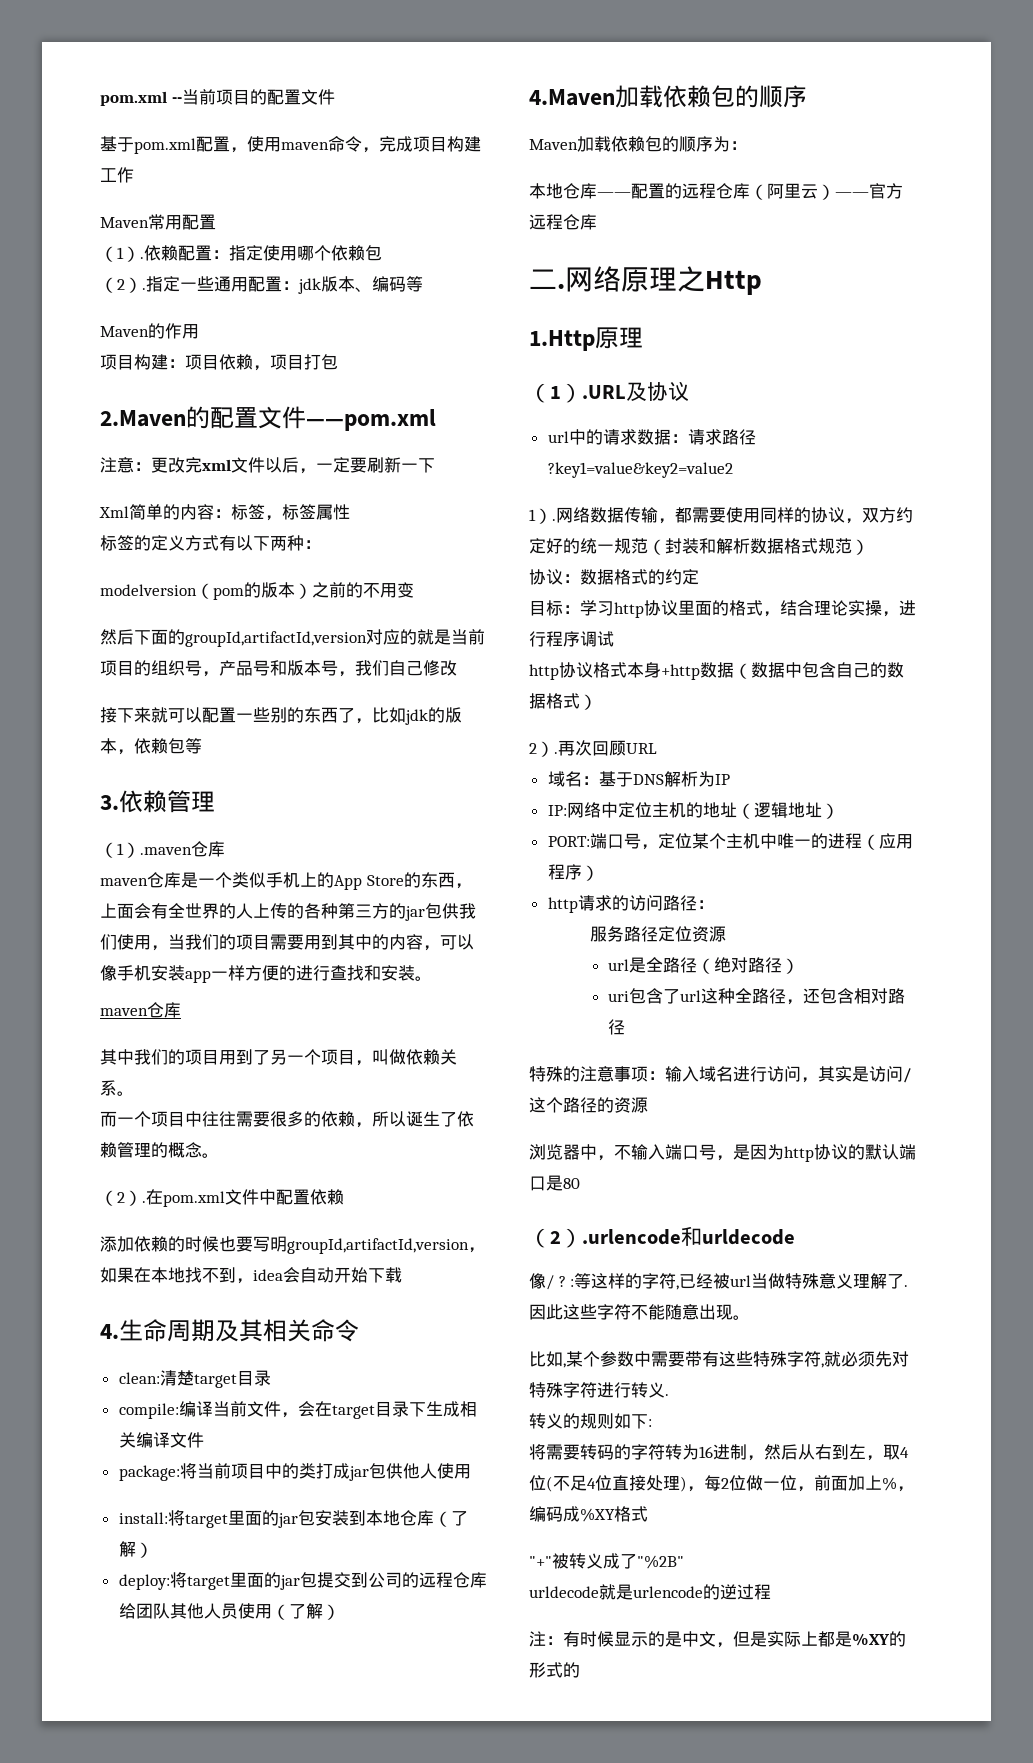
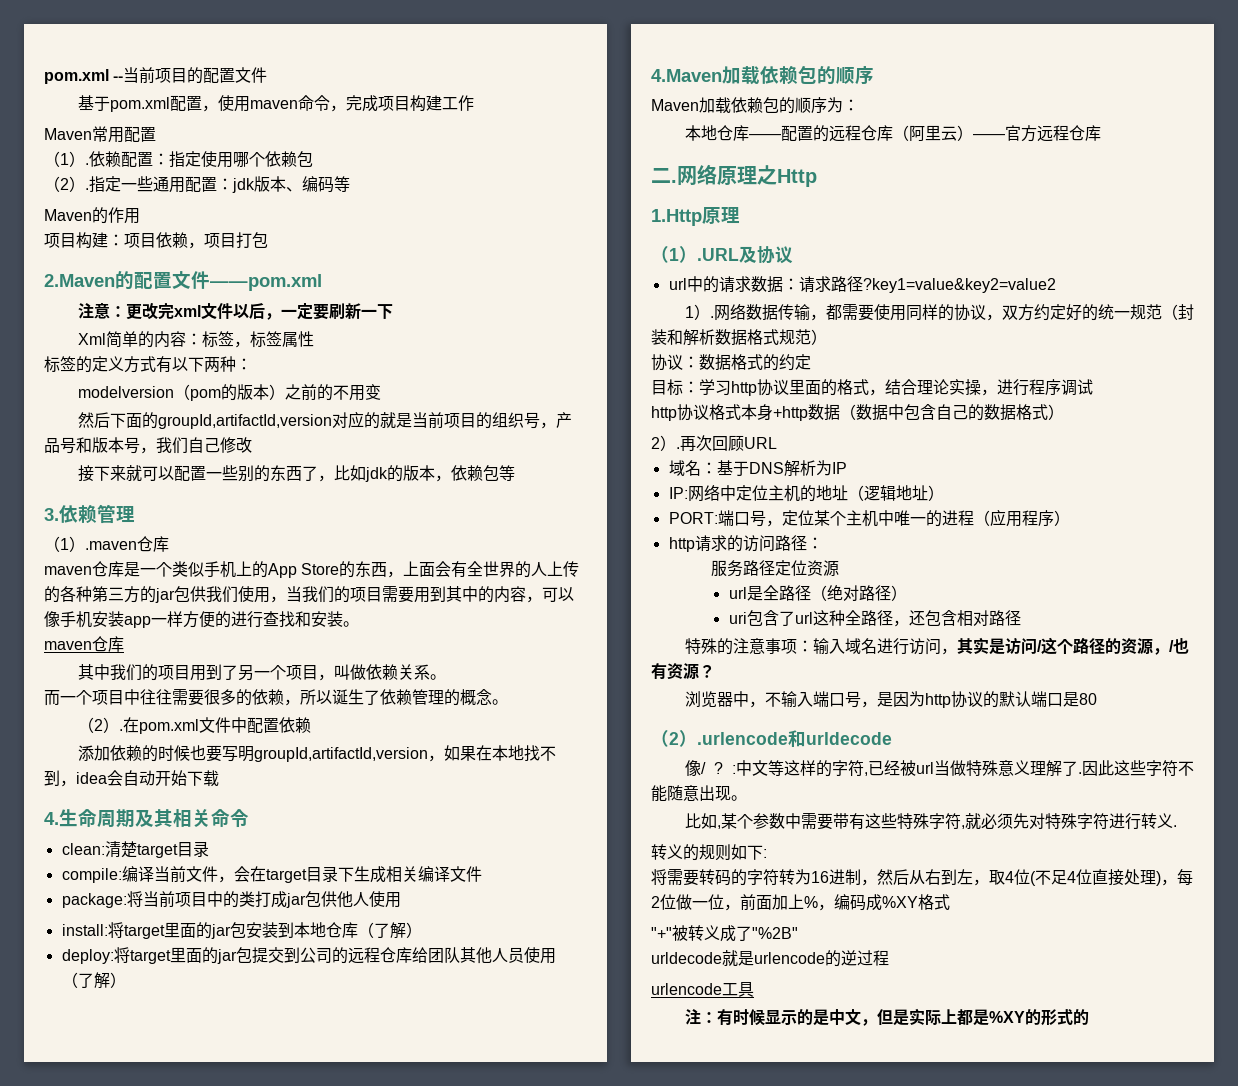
(648, 1105) none -> [1152,638,1189,655] [651,663,715,680] ，/也有资源？
(575, 1283) none -> [736,760,768,776] 中文
(771, 1592) none -> [651,982,754,997] // urlencode工具

